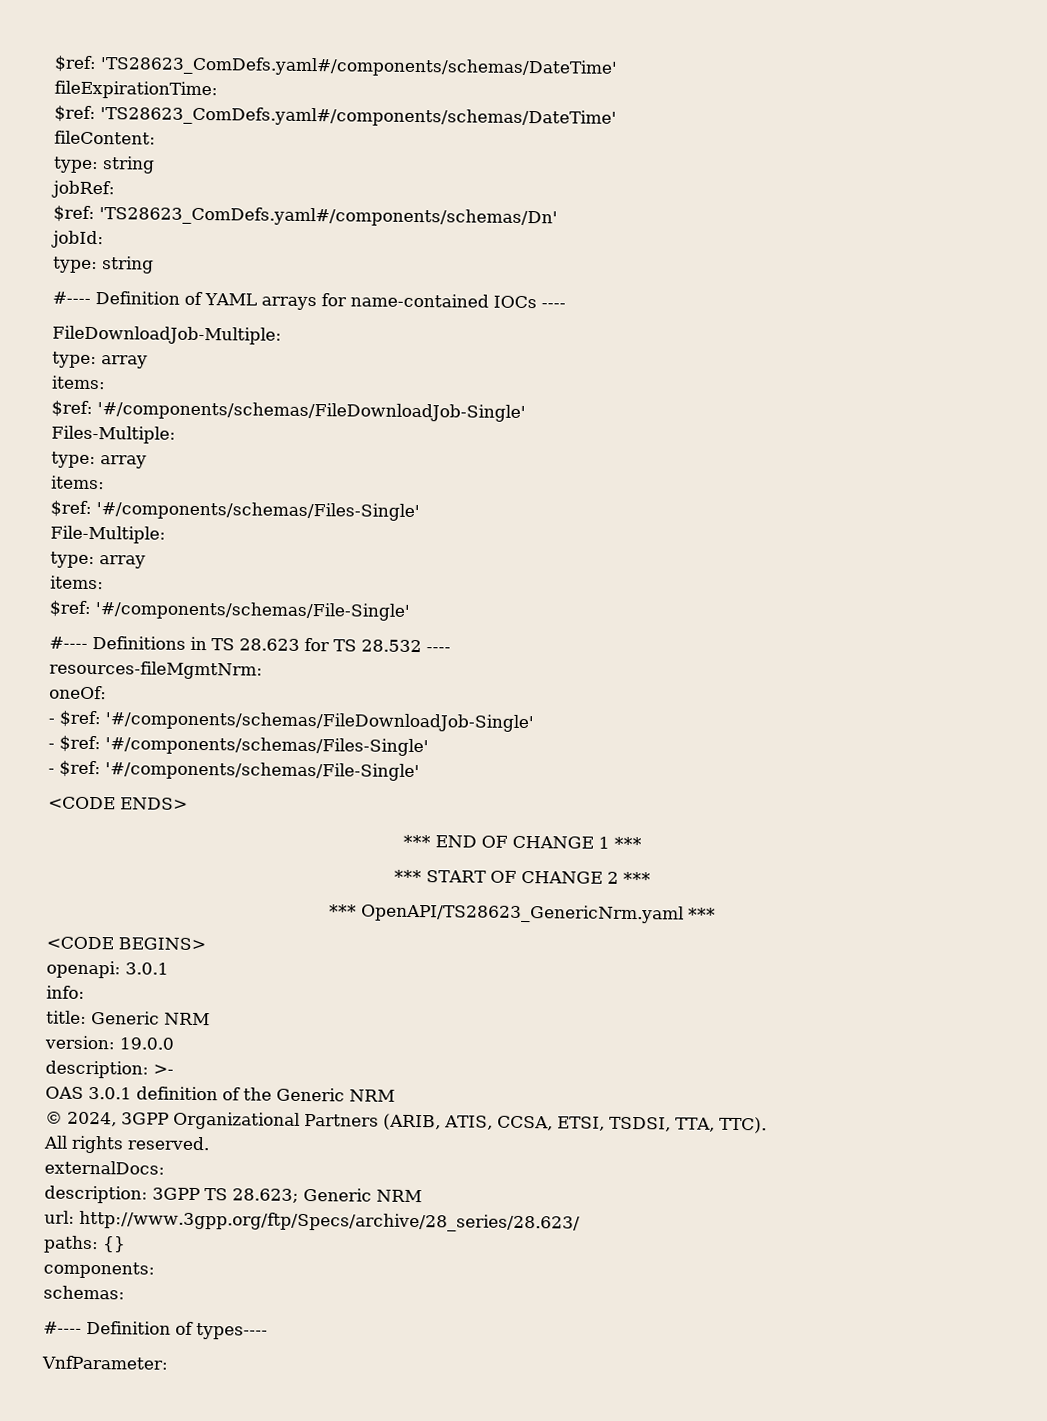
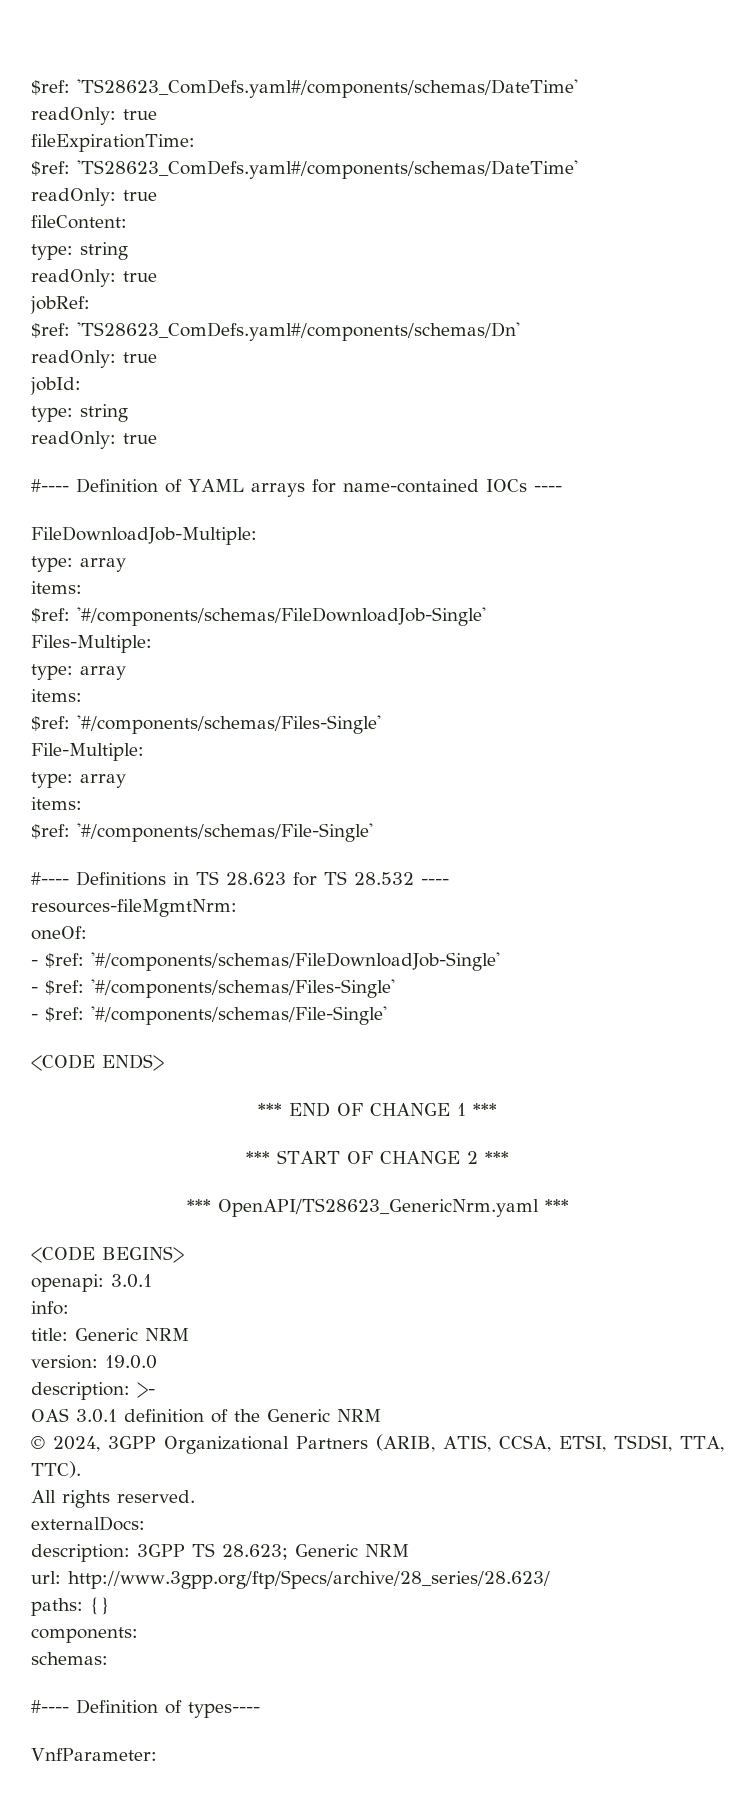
[54,55,618,78] $ref: 'TS28623_ComDefs.yaml#/components/schemas/DateTime' -> [31,79,578,98] [31,107,157,125] $ref: 'TS28623_ComDefs.yaml#/components/schemas/DateTime' // readOnly: true
(617, 117) none -> [31,188,157,206] // readOnly: true
(155, 165) none -> [31,269,157,287] // readOnly: true
(558, 217) none -> [31,350,157,368] // readOnly: true
(154, 265) none -> [31,431,157,449] // readOnly: true

